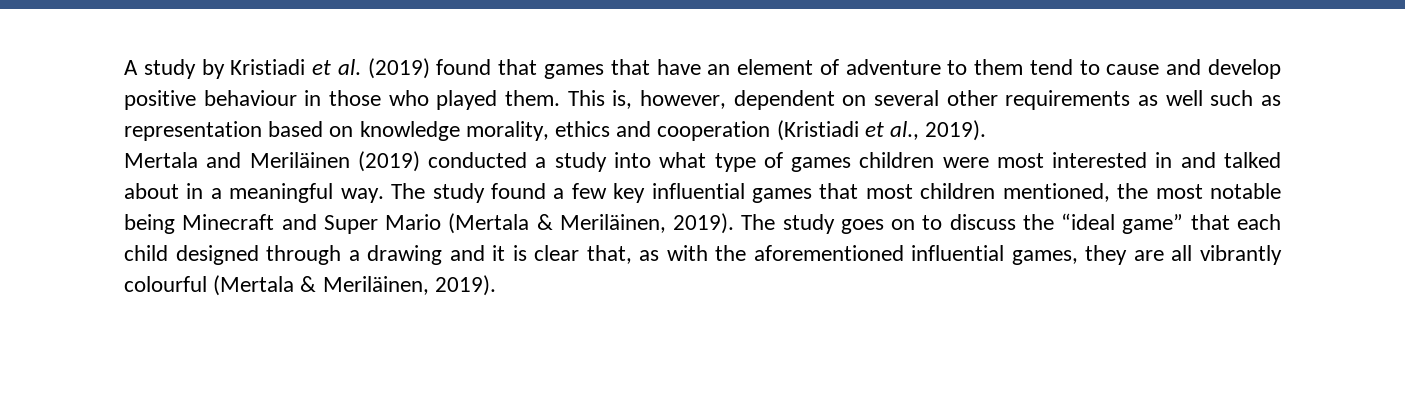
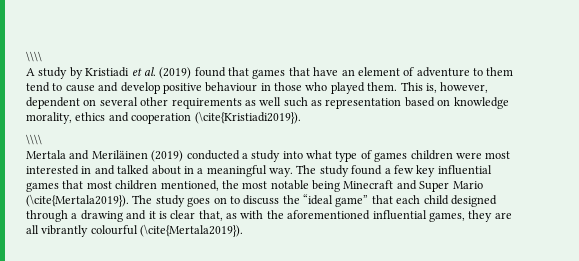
(124, 67) none -> [26,51,42,62] \\\\ //
[776,120,987,141] (Kristiadi et al., 2019). -> [194,111,301,124] [26,134,42,145] (\cite{Kristiadi2019}). // \\\\
[448,213,735,234] (Mertala & Meriläinen, 2019). -> [26,194,129,207] (\cite{Mertala2019}).
[213,275,496,296] (Mertala & Meriläinen, 2019). -> [140,224,244,237] (\cite{Mertala2019}).

